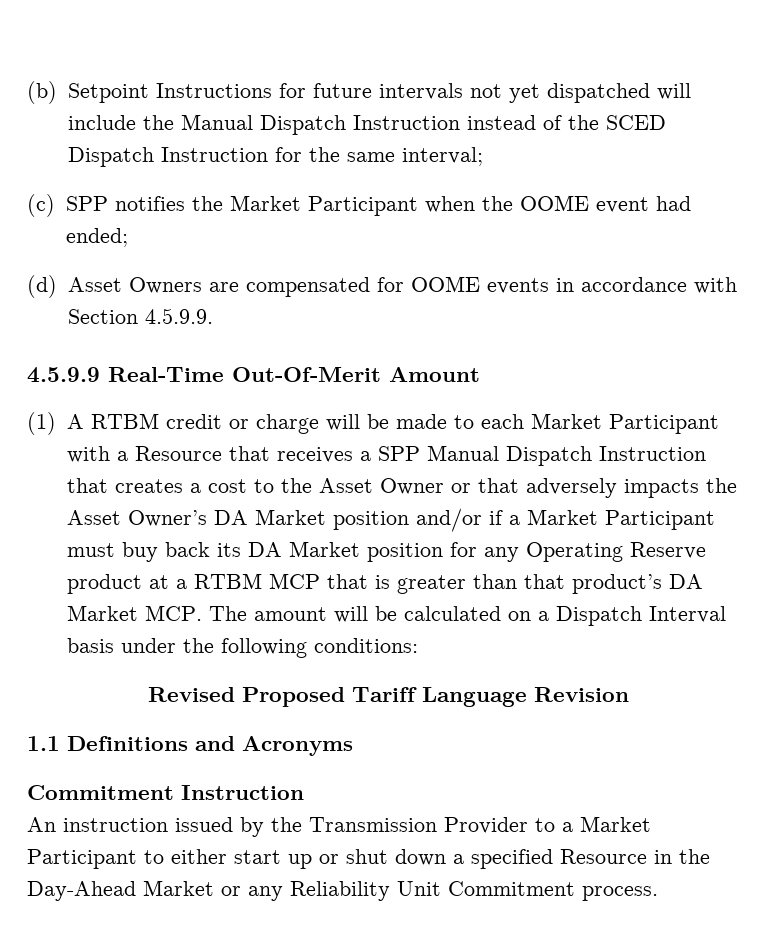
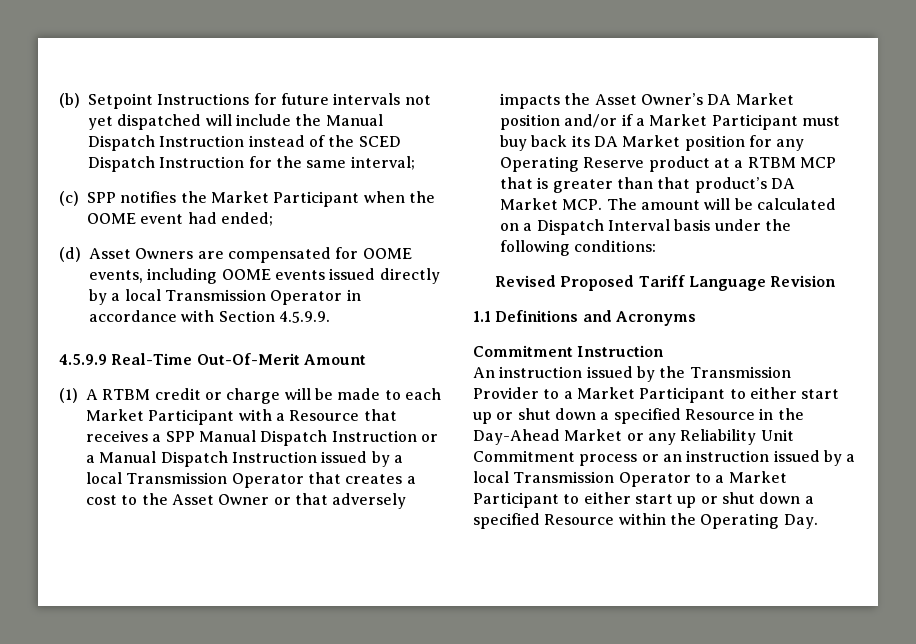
[486,278,549,294] events -> [89,268,440,284] [89,289,343,305] events, including OOME events issued directly by a local Transmission Operator
(706, 453) none -> [420,434,438,442] [86,451,403,467] [86,472,304,488] or a Manual Dispatch Instruction issued by a local Transmission Operator
[582,886,658,901] process. -> [579,450,856,466] [473,471,787,487] [473,492,814,508] [473,513,818,529] process or an instruction issued by a local Transmission Operator to a Market Participant to either start up or shut down a specified Resource within the Operating Day.

